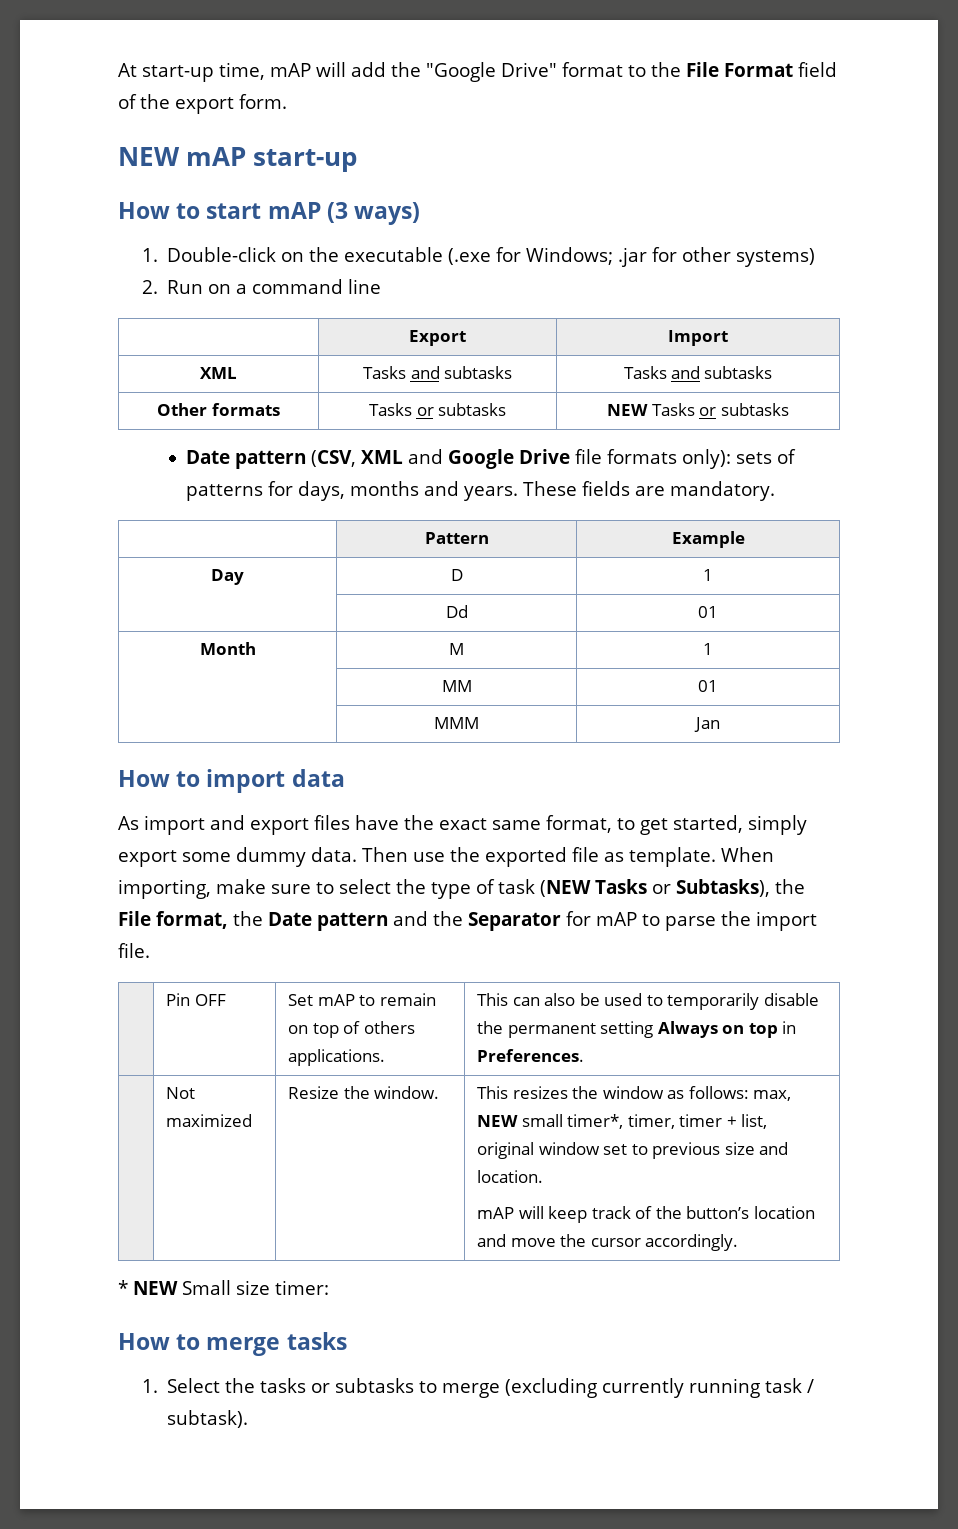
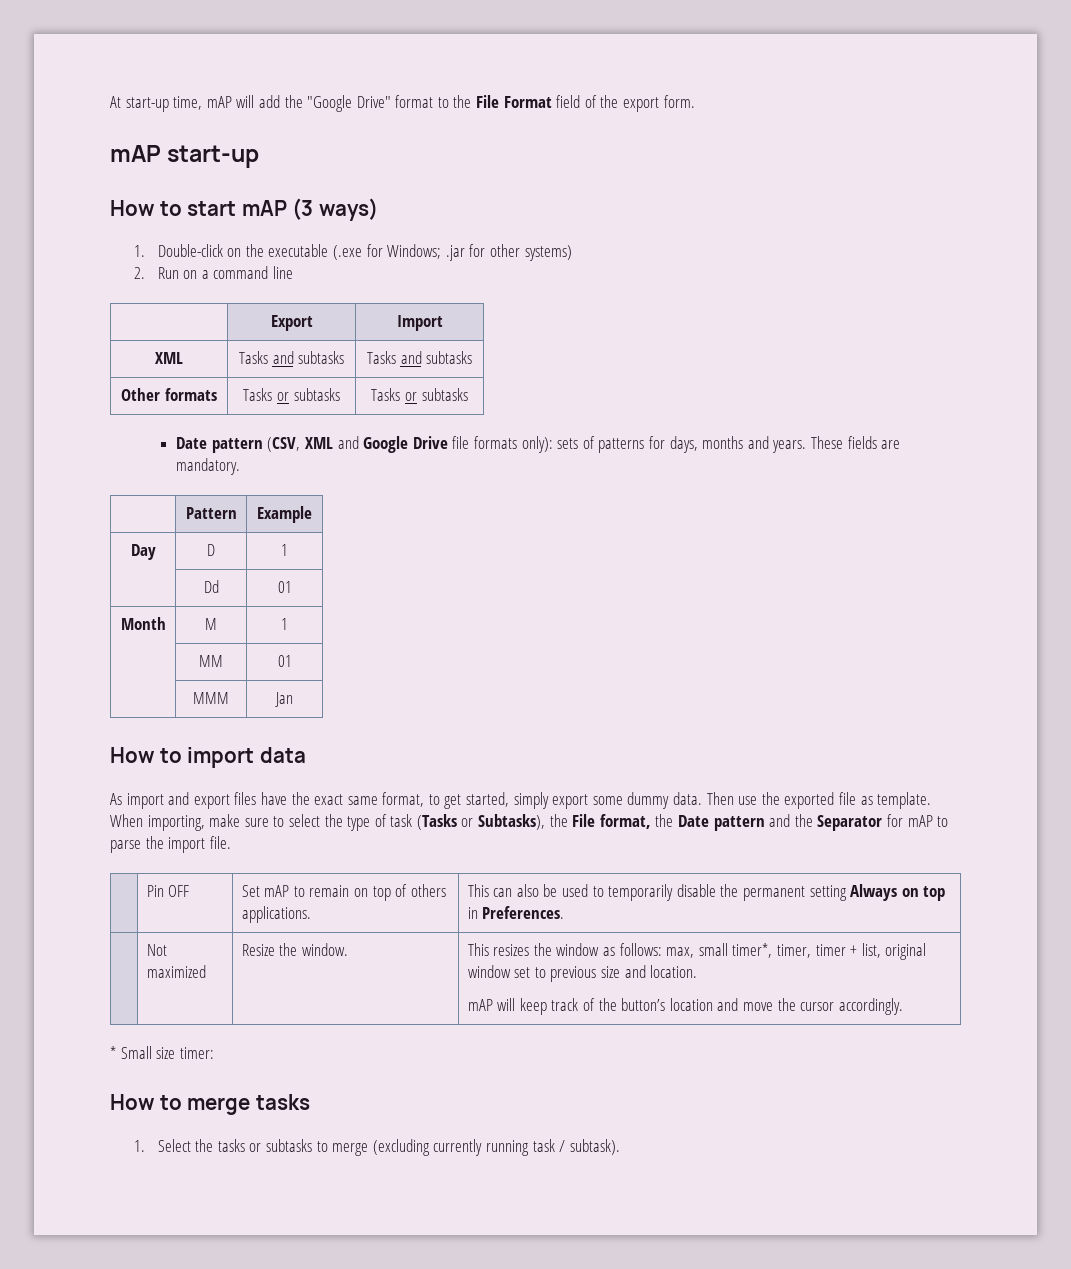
[118,147,180,166] NEW -> (695, 101) none
[607,404,649,416] NEW -> (340, 394) none
[540,879,647,897] (NEW Tasks -> [416,814,457,830] (Tasks
[477,1115,519,1127] NEW -> (695, 952) none
[133,1281,178,1295] NEW -> (116, 1052) none

